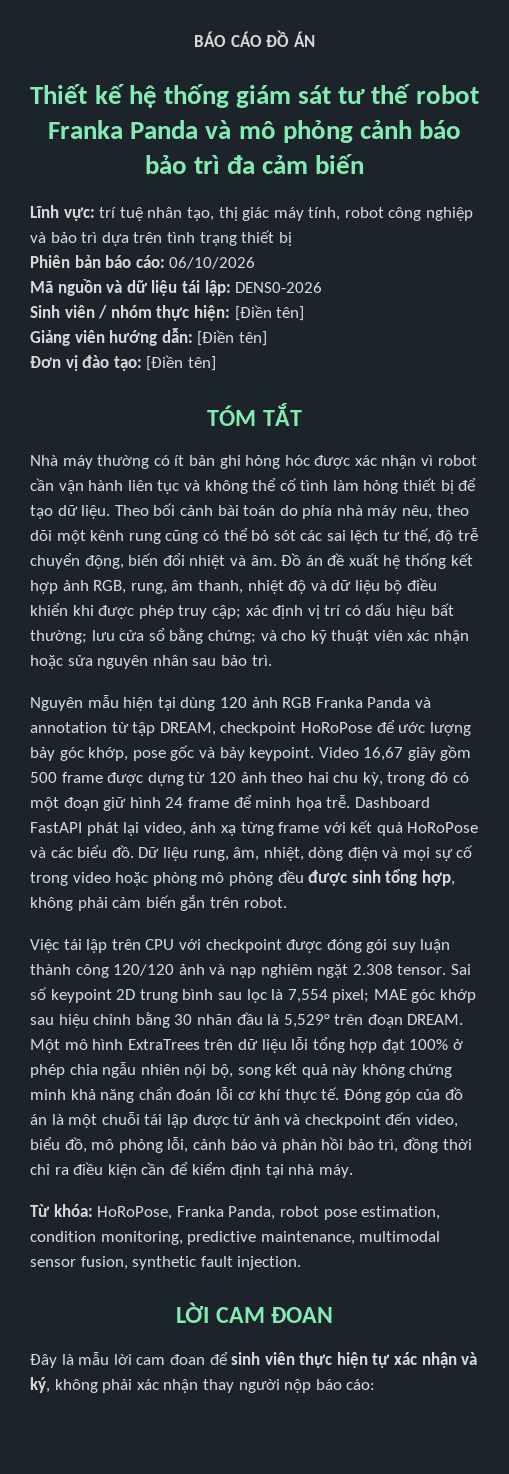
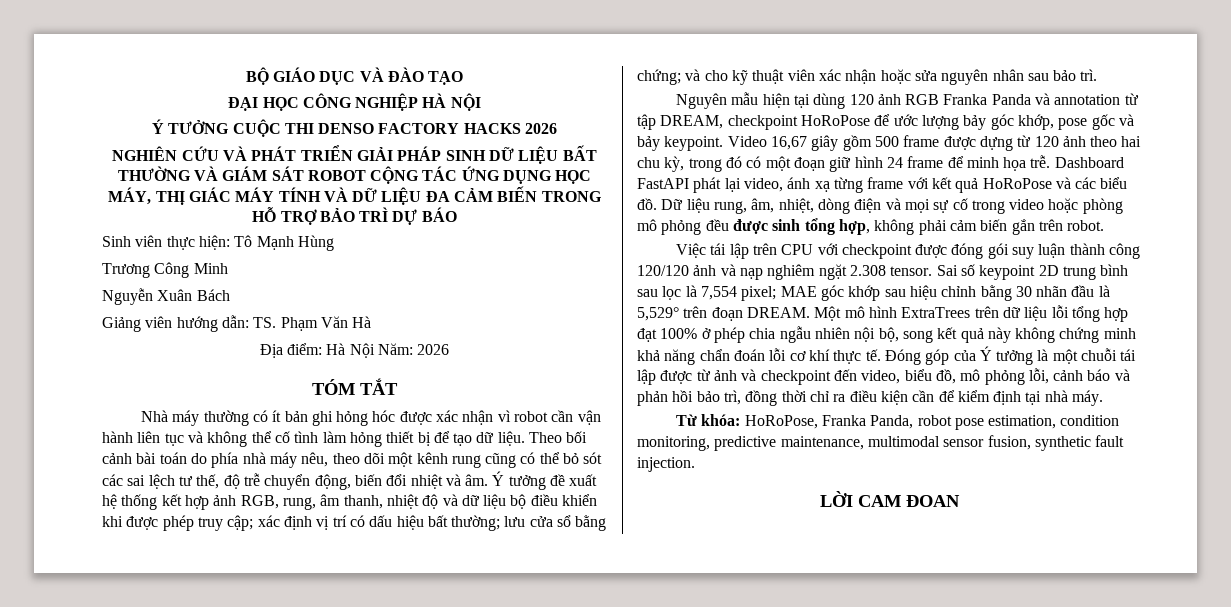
[194,30,315,47] [30,84,479,108] [48,120,461,143] [144,154,365,174] [30,205,474,221] [30,230,292,246] [30,255,256,269] [30,279,323,296] [30,305,305,321] [30,328,267,346] [30,355,216,371] BÁO CÁO ĐỒ ÁN // Thiết kế hệ thống giám sát tư thế robot Franka Panda và mô phỏng cảnh báo bảo trì đa cảm biến // Lĩnh vực: trí tuệ nhân tạo, thị giác máy tính, robot công nghiệp và bảo trì dựa trên tình trạng thiết bị // Phiên bản báo cáo: 06/10/2026 // Mã nguồn và dữ liệu tái lập: DENS0-2026 // Sinh viên / nhóm thực hiện: [Điền tên] // Giảng viên hướng dẫn: [Điền tên] // Đơn vị đào tạo: [Điền tên] -> [245,67,464,85] [228,93,481,111] [151,119,558,137] [112,145,597,164] [117,166,592,184] [108,186,602,205] [252,207,457,225] [102,235,334,251] [102,262,228,278] [102,288,230,305] [102,315,372,332] [259,343,450,358] BỘ GIÁO DỤC VÀ ĐÀO TẠO // ĐẠI HỌC CÔNG NGHIỆP HÀ NỘI // Ý TƯỞNG CUỘC THI DENSO FACTORY HACKS 2026 // NGHIÊN CỨU VÀ PHÁT TRIỂN GIẢI PHÁP SINH DỮ LIỆU BẤT THƯỜNG VÀ GIÁM SÁT ROBOT CỘNG TÁC ỨNG DỤNG HỌC MÁY, THỊ GIÁC MÁY TÍNH VÀ DỮ LIỆU ĐA CẢM BIẾN TRONG HỖ TRỢ BẢO TRÌ DỰ BÁO // Sinh viên thực hiện: Tô Mạnh Hùng // Trương Công Minh // Nguyễn Xuân Bách // Giảng viên hướng dẫn: TS. Phạm Văn Hà // Địa điểm: Hà Nội Năm: 2026
[281,553,323,566] Đồ án -> [492,471,546,490] Ý tưởng
[444,1087,463,1100] [30,1114,47,1125] đồ án -> [979,346,1034,365] Ý tưởng
[30,1352,478,1368] [30,1377,376,1393] // Đây là mẫu lời cam đoan để sinh viên thực hiện tự xác nhận và ký, không phải xác nhận thay người nộp báo cáo: -> (960, 501) none

